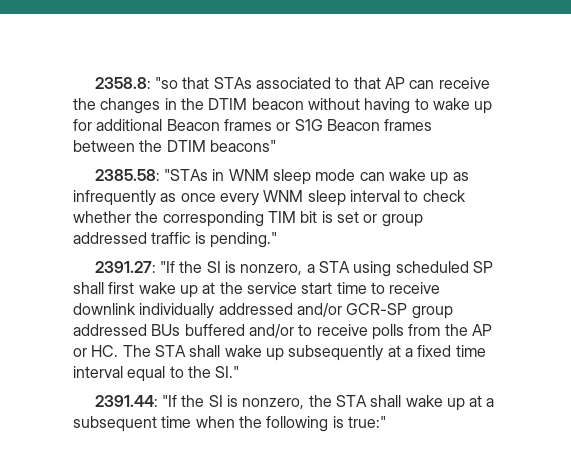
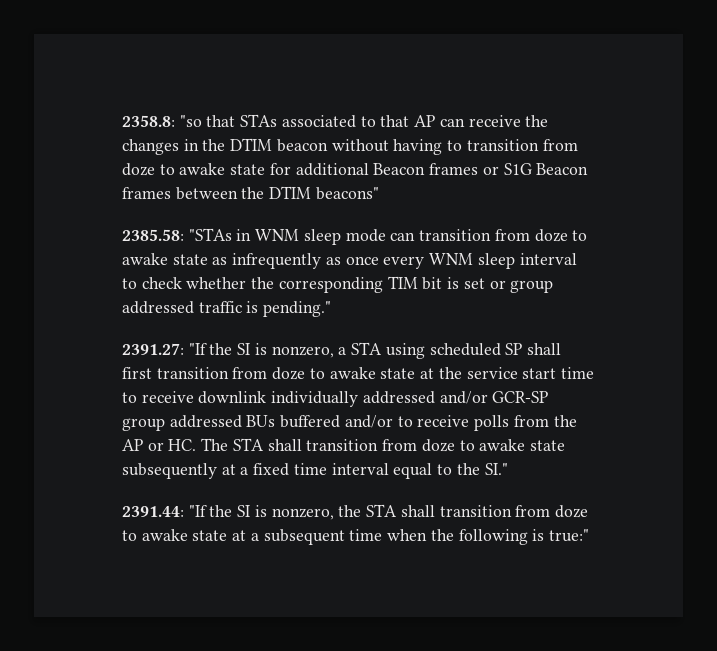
[432,98,493,114] wake up -> [466,139,578,151] [122,163,266,176] transition from doze to awake state
[388,169,449,185] wake up -> [419,229,588,242] [122,253,208,265] transition from doze to awake state
[138,282,198,298] wake up -> [156,367,416,380] transition from doze to awake state
[224,345,284,361] wake up -> [306,439,565,452] transition from doze to awake state
[405,395,465,411] wake up -> [439,505,588,518] [122,529,228,541] transition from doze to awake state

